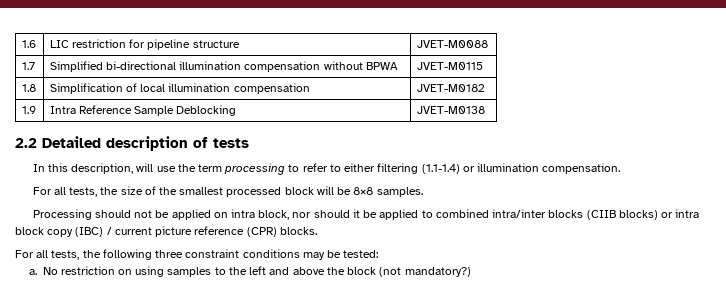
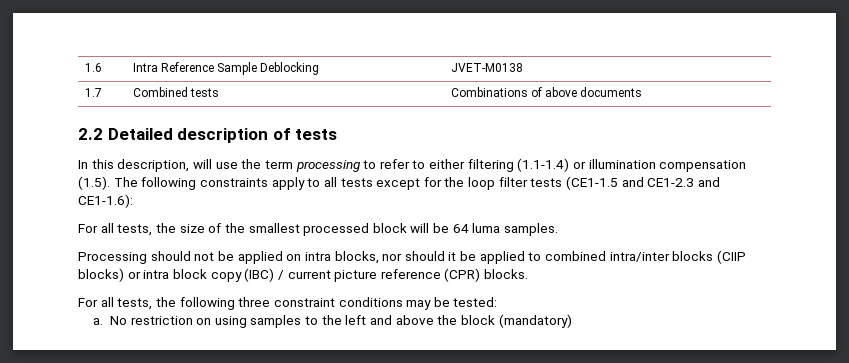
[49,39,240,50] [416,40,488,48] [21,62,35,70] [49,61,398,72] [416,62,483,70] [21,84,36,92] [49,83,310,94] [416,84,485,92] [21,106,36,114] | LIC restriction for pipeline structure | JVET-M0088 // 1.7 | Simplified bi-directional illumination compensation without BPWA | JVET-M0115 // 1.8 | Simplification of local illumination compensation | JVET-M0182 // 1.9 -> (102, 67) none
(485, 110) none -> [84,88,102,97] [132,87,219,97] [450,87,643,97] // 1.7 | Combined tests | Combinations of above documents
[542,163,621,174] compensation. -> [659,160,747,172] [78,176,720,190] [78,194,133,208] compensation (1.5). The following constraints apply to all tests except for the loop filter tests (CE1-1.5 and CE1-2.3 and CE1-1.6):
[353,187,374,195] 8×8 -> [452,223,501,233] 64 luma
[258,210,290,220] block, -> [334,251,379,264] blocks,
[586,210,616,220] (CIIB -> [716,250,746,264] (CIIP
[379,267,471,277] (not mandatory?) -> [498,314,572,328] (mandatory)

